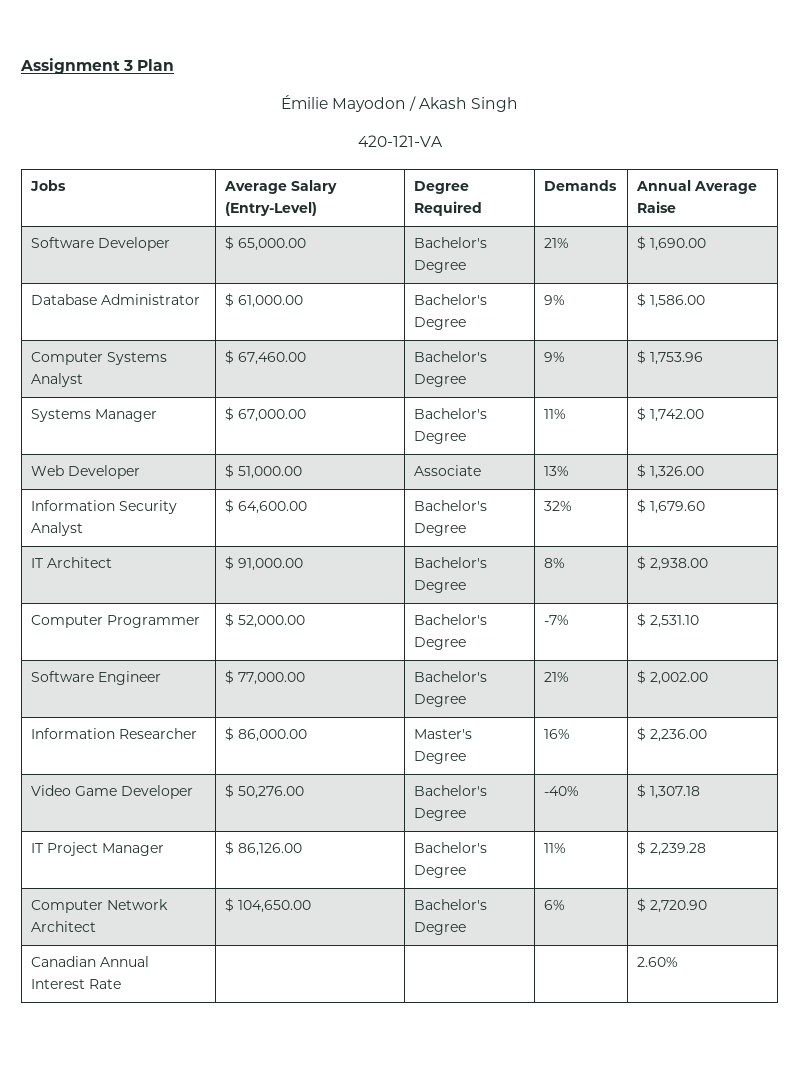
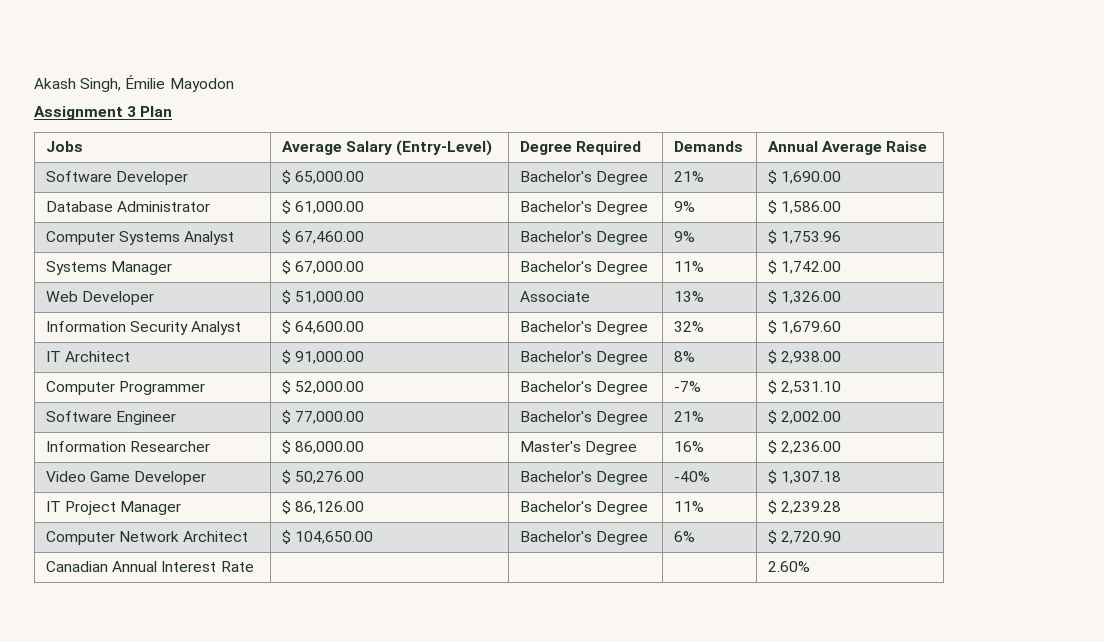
(20, 66) none -> [34,75,234,92] Akash Singh, Émilie Mayodon //
[280,95,519,112] [357,135,443,147] // Émilie Mayodon / Akash Singh // 420-121-VA -> (173, 111) none

